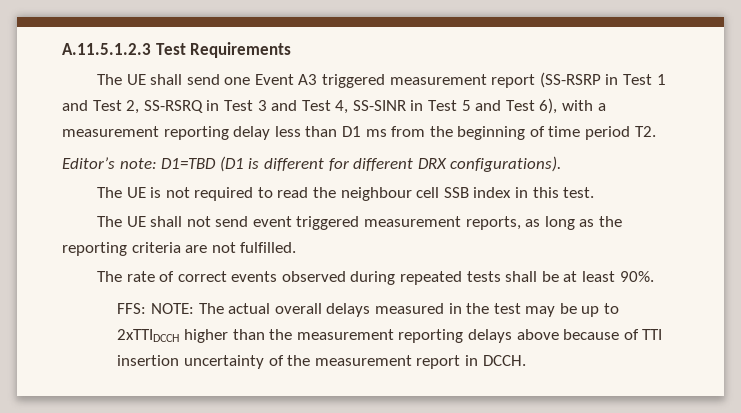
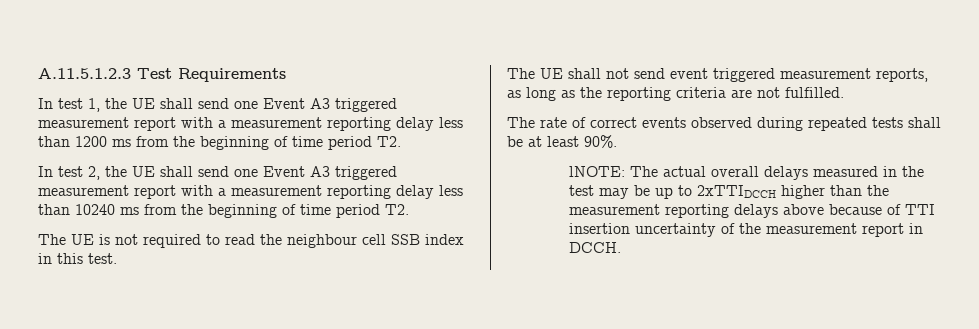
[96,72,666,88] [62,98,606,114] [62,126,656,140] [62,156,562,172] The UE shall send one Event A3 triggered measurement report (SS-RSRP in Test 1 and Test 2, SS-RSRQ in Test 3 and Test 4, SS-SINR in Test 5 and Test 6), with a measurement reporting delay less than D1 ms from the beginning of time period T2. // Editor’s note: D1=TBD (D1 is different for different DRX configurations). -> [38,98,397,112] [38,117,463,131] [38,136,401,150] [38,166,397,180] [38,185,463,199] [38,204,409,218] In test 1, the UE shall send one Event A3 triggered measurement report with a measurement reporting delay less than 1200 ms from the beginning of time period T2. // In test 2, the UE shall send one Event A3 triggered measurement report with a measurement reporting delay less than 10240 ms from the beginning of time period T2.
[117,303,194,314] FFS: NOTE: -> [568,166,625,177] lNOTE:

